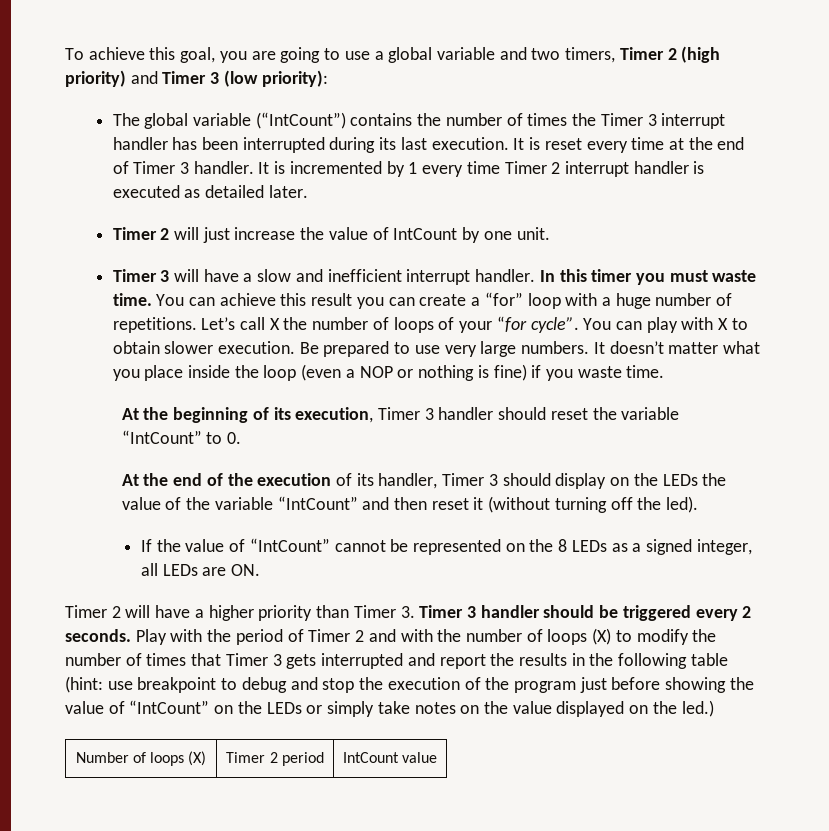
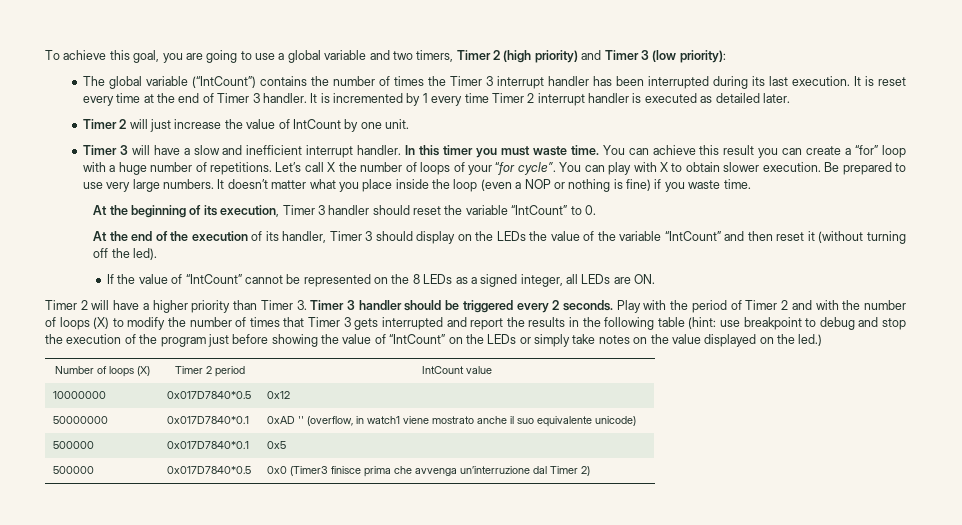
(438, 757) none -> [52,391,106,399] [166,391,251,399] [266,391,290,399] [52,416,108,424] [166,416,249,424] [266,416,636,427] [52,441,94,449] [166,441,249,449] [266,441,286,449] [52,466,94,474] [166,466,251,474] [266,466,590,477] // 10000000 | 0x017D7840*0.5 | 0x12 // 50000000 | 0x017D7840*0.1 | 0xAD '' (overflow, in watch1 viene mostrato anche il suo equivalente unicode) // 500000 | 0x017D7840*0.1 | 0x5 // 500000 | 0x017D7840*0.5 | 0x0 (Timer3 finisce prima che avvenga un’interruzione dal Timer 2)

